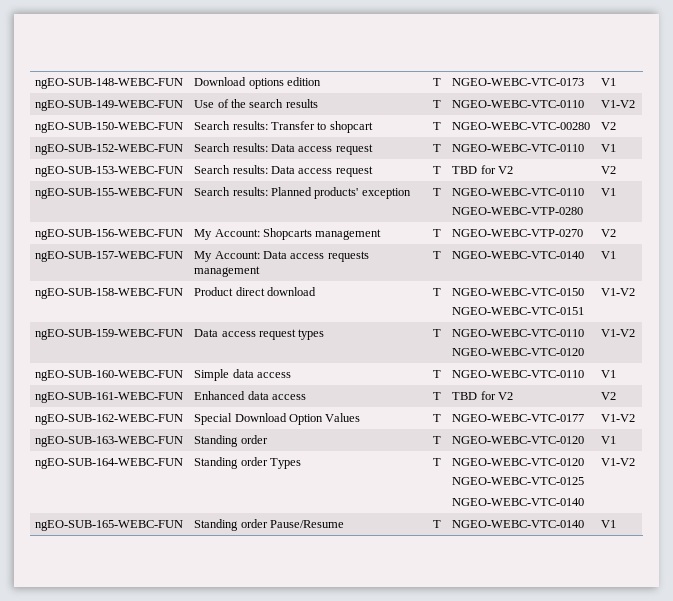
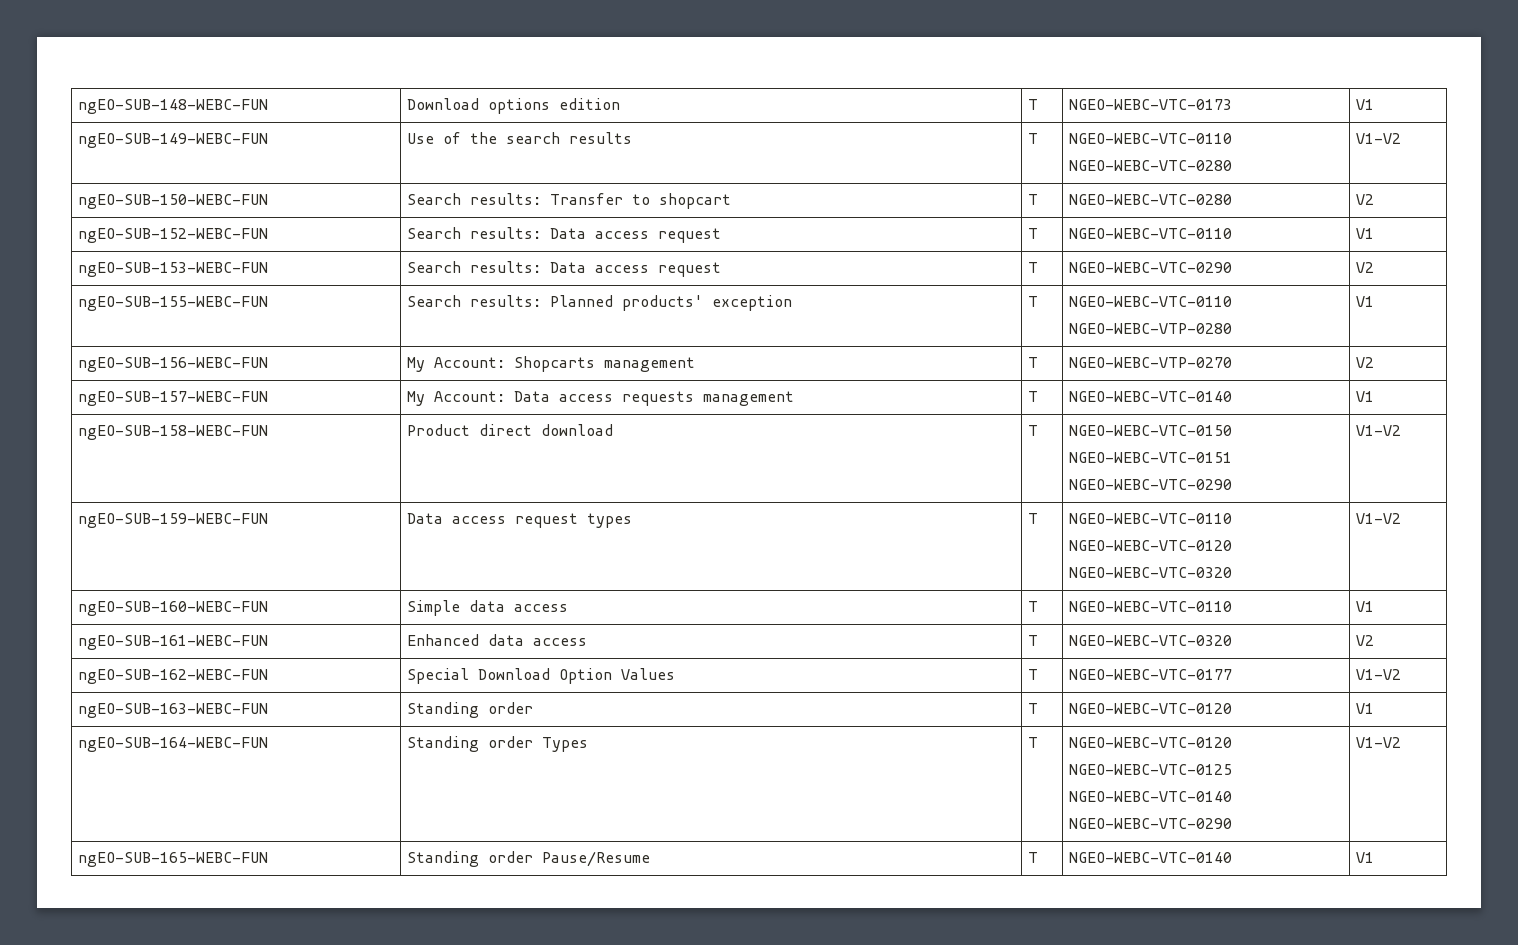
(585, 104) none -> [1069,160,1233,171] // NGEO-WEBC-VTC-0280
[452,122,591,130] NGEO-WEBC-VTC-00280 -> [1069,194,1233,205] NGEO-WEBC-VTC-0280
[452,165,513,174] TBD for V2 -> [1069,262,1233,273] NGEO-WEBC-VTC-0290
(585, 311) none -> [1069,479,1233,490] // NGEO-WEBC-VTC-0290
(585, 352) none -> [1069,567,1233,578] // NGEO-WEBC-VTC-0320
[452,391,513,400] TBD for V2 -> [1069,635,1233,646] NGEO-WEBC-VTC-0320
(585, 502) none -> [1069,818,1233,829] // NGEO-WEBC-VTC-0290

